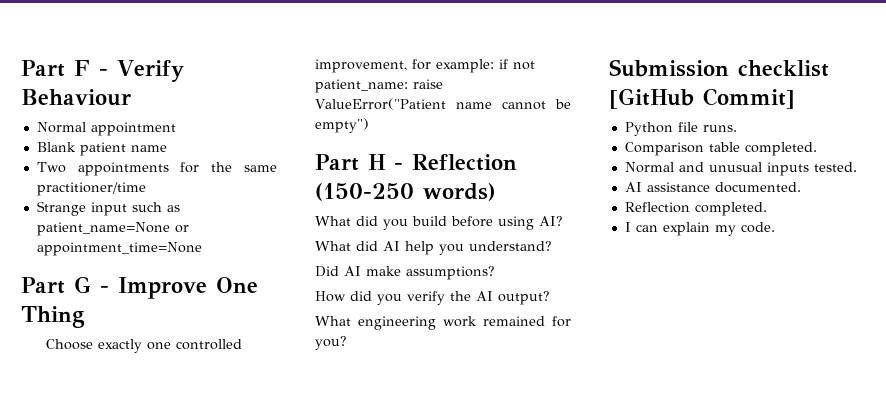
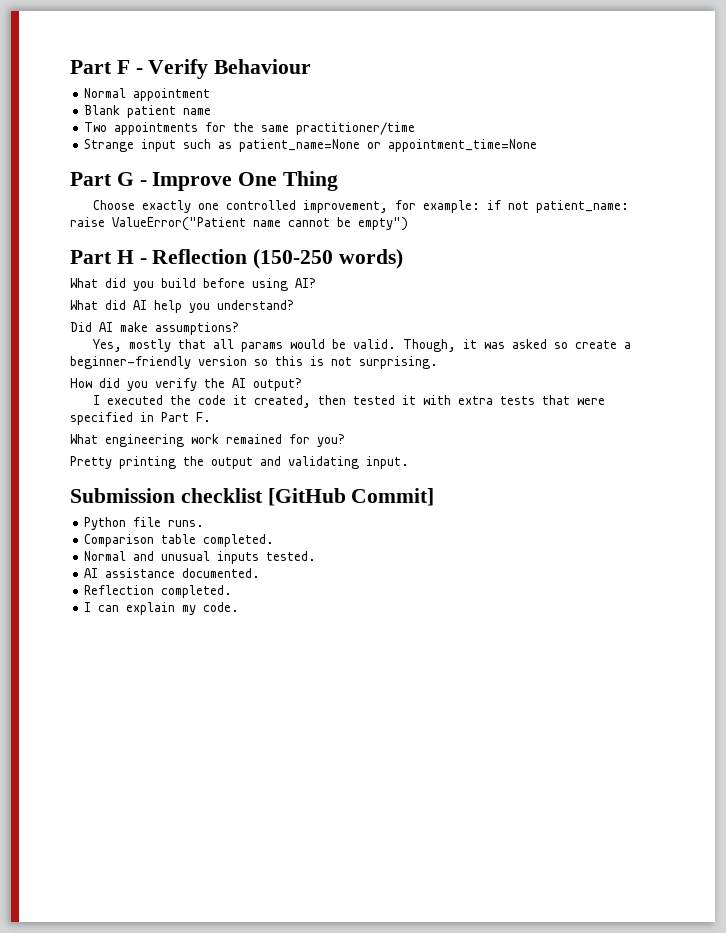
(495, 273) none -> [93,339,632,352] [70,356,438,369] // Yes, mostly that all params would be valid. Though, it was asked so create a beginner-friendly version so this is not surprising.
(550, 298) none -> [93,395,606,408] [70,412,211,425] // I executed the code it created, then tested it with extra tests that were specified in Part F.
(347, 343) none -> [70,456,409,469] // Pretty printing the output and validating input.

